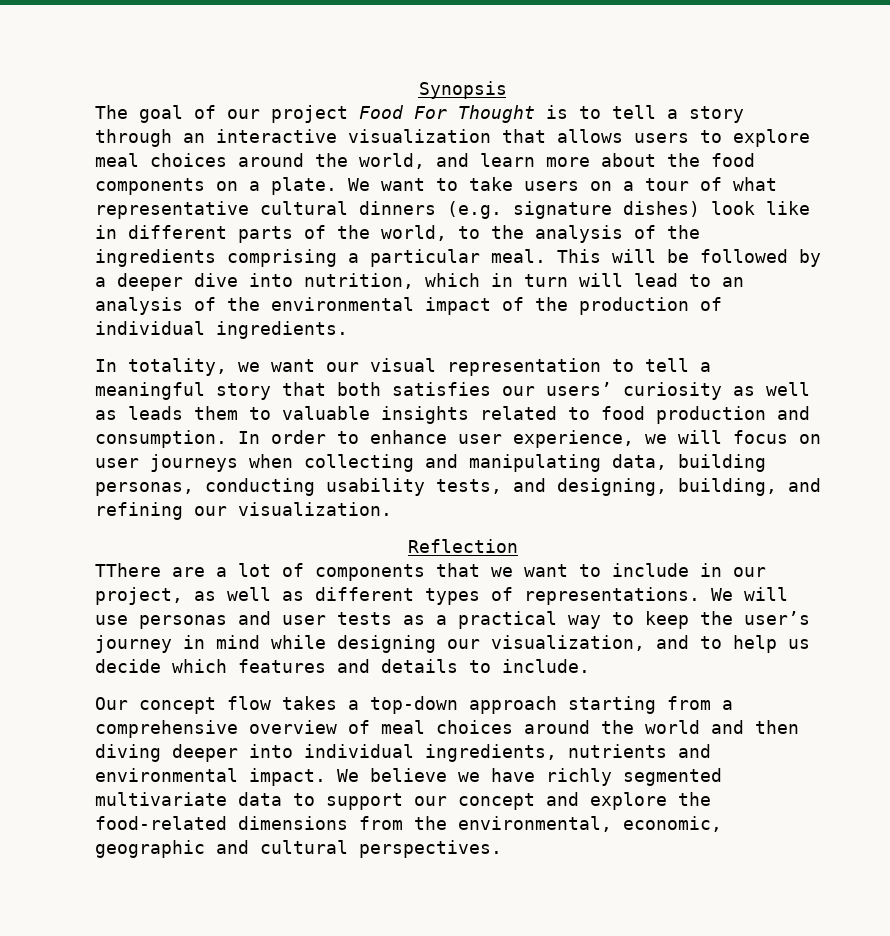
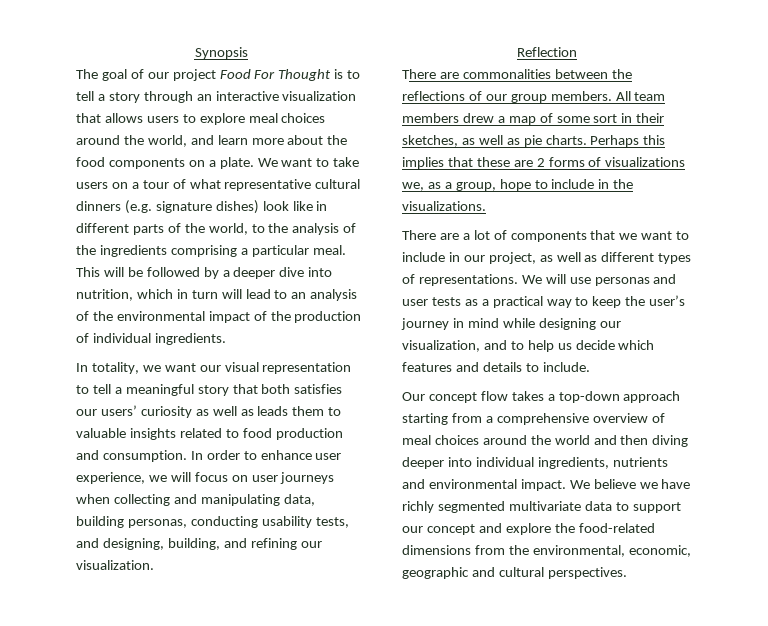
[95,563,161,577] TThere -> [402,69,632,79] [402,91,666,103] [402,113,665,125] [402,135,666,147] [402,157,686,169] [402,179,634,191] [402,201,486,211] [402,230,436,240] There are commonalities between the reflections of our group members. All team members drew a map of some sort in their sketches, as well as pie charts. Perhaps this implies that these are 2 forms of visualizations we, as a group, hope to include in the visualizations. // There

